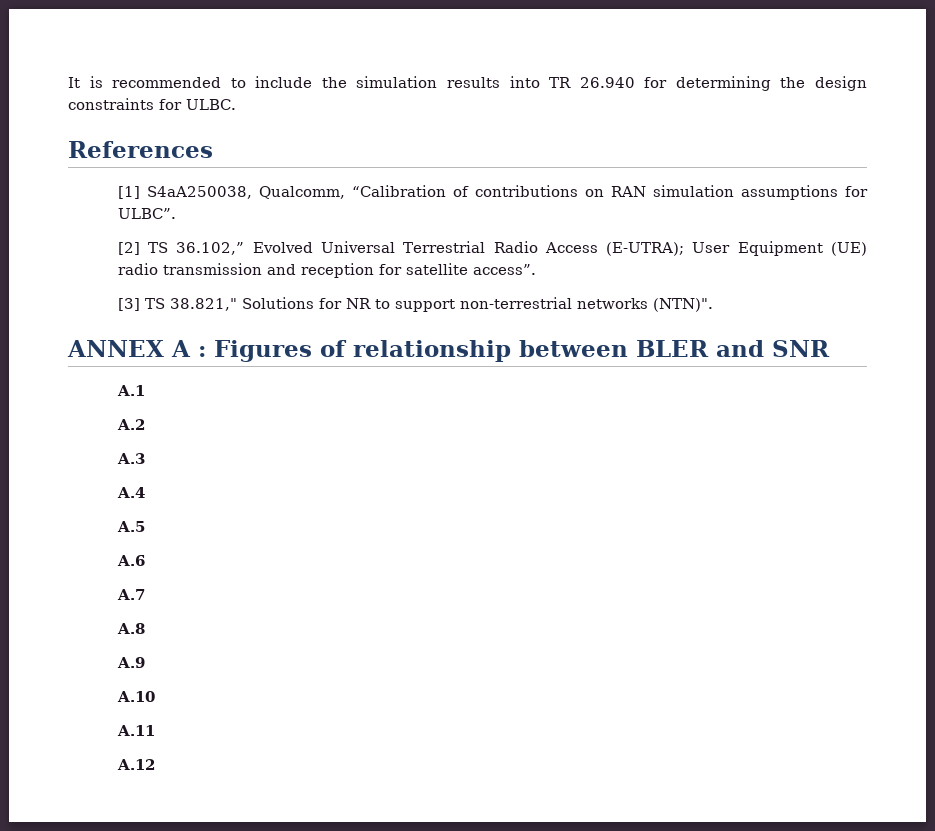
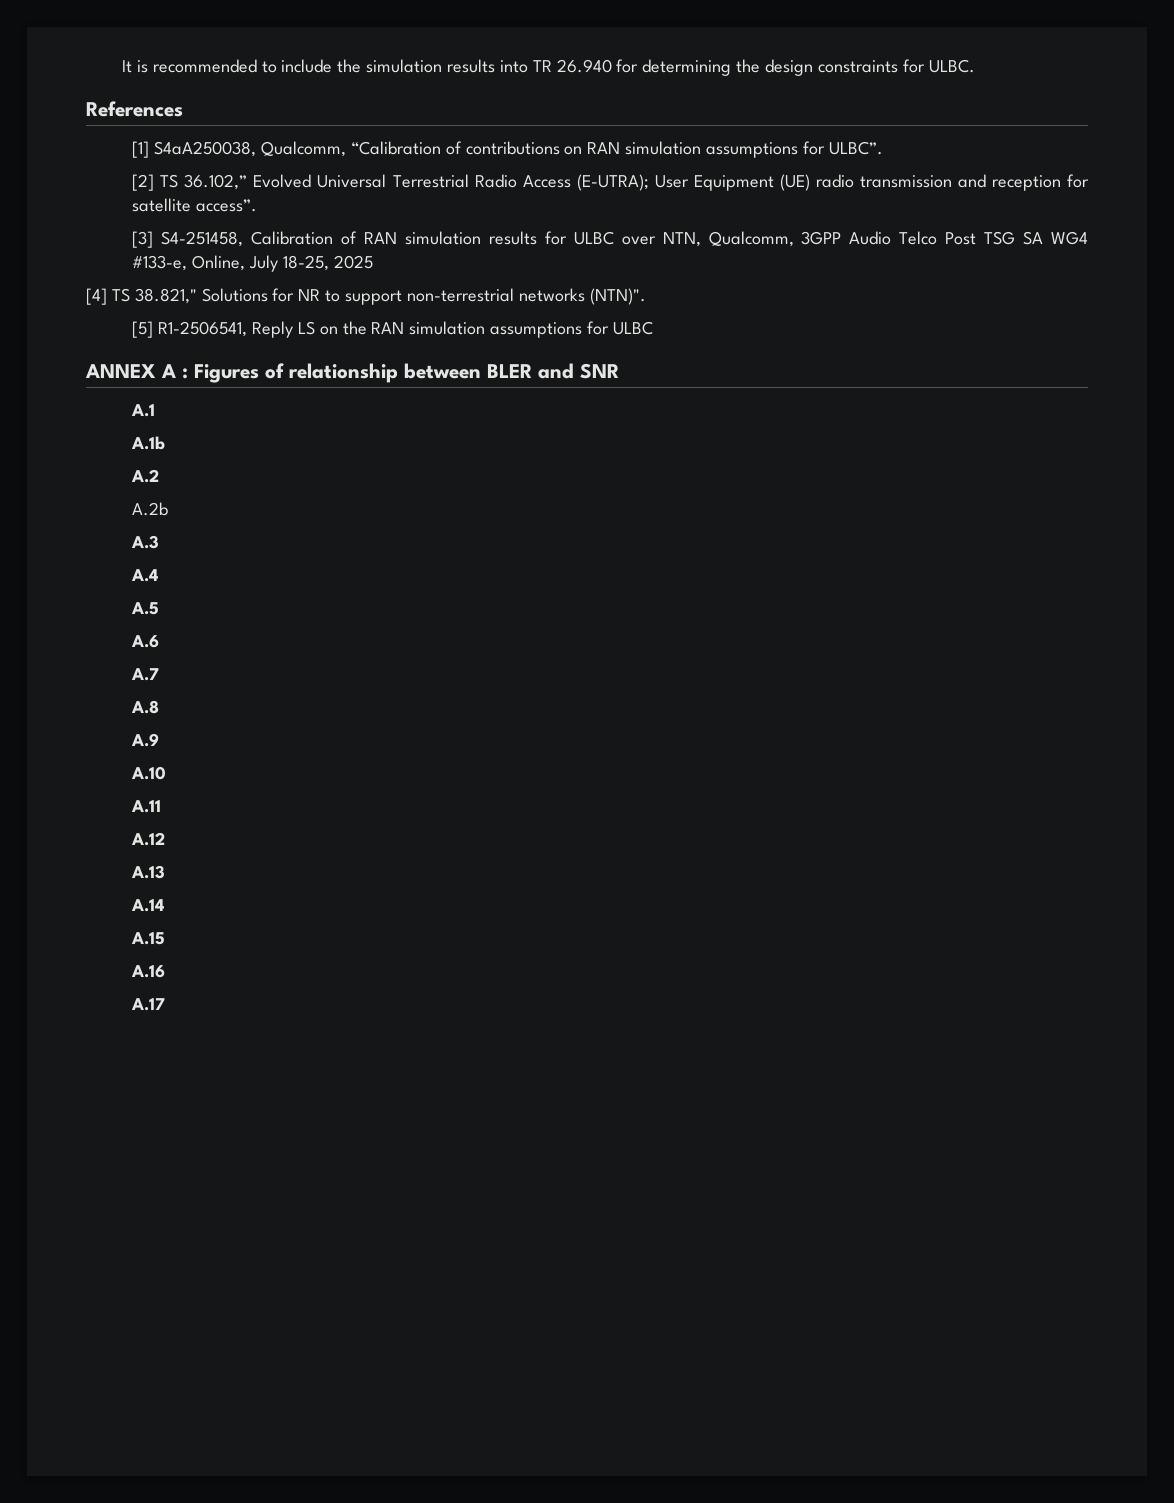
(140, 304) none -> [161,231,1088,247] [132,255,373,272] [86,288,107,305] S4-251458, Calibration of RAN simulation results for ULBC over NTN, Qualcomm, 3GPP Audio Telco Post TSG SA WG4 #133-e, Online, July 18-25, 2025 // [4]
(713, 305) none -> [132,321,653,338] // [5] R1-2506541, Reply LS on the RAN simulation assumptions for ULBC
(145, 390) none -> [131,436,166,450] // A.1b
(145, 424) none -> [132,502,169,516] // A.2b
(155, 764) none -> [131,865,166,879] [131,899,165,912] [131,932,166,945] [131,965,166,978] [131,998,166,1011] // A.13 // A.14 // A.15 // A.16 // A.17

